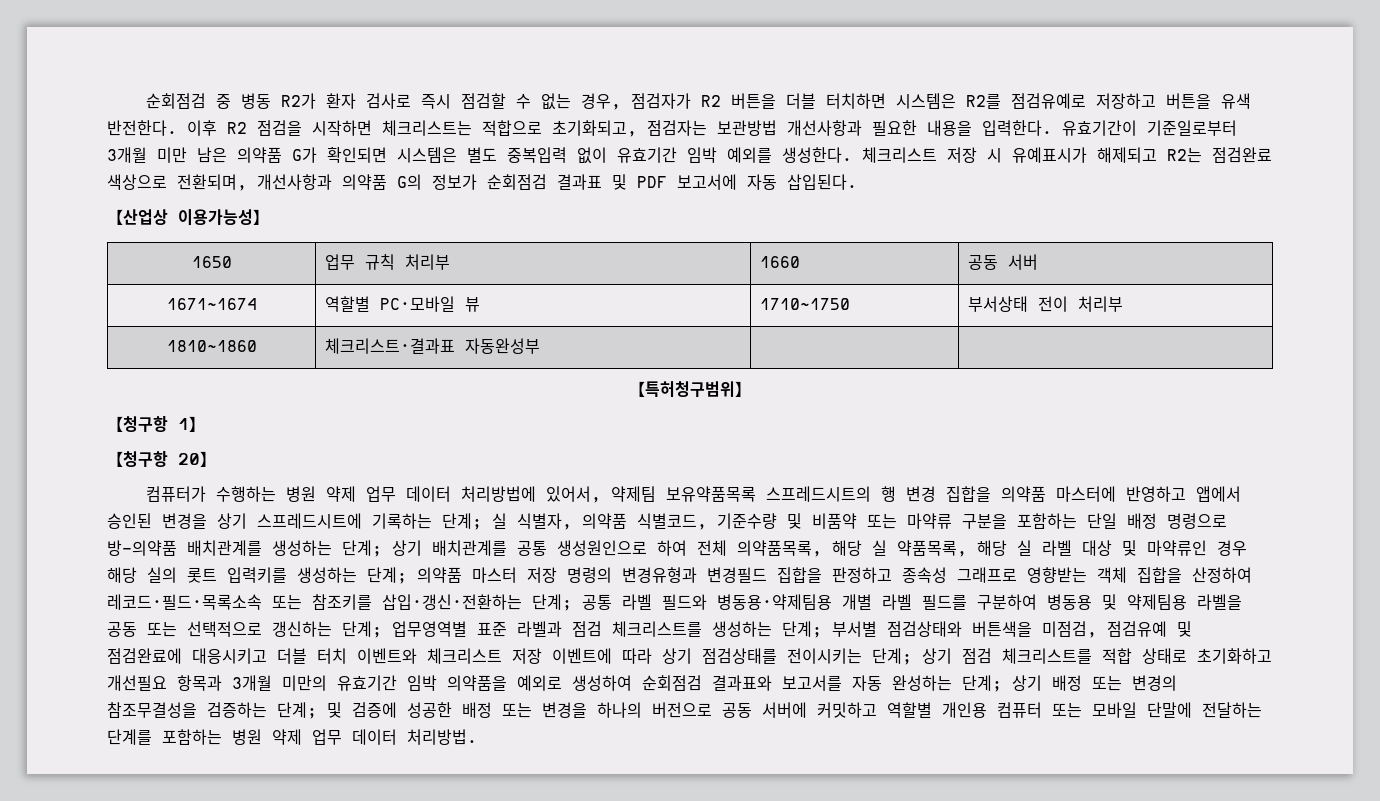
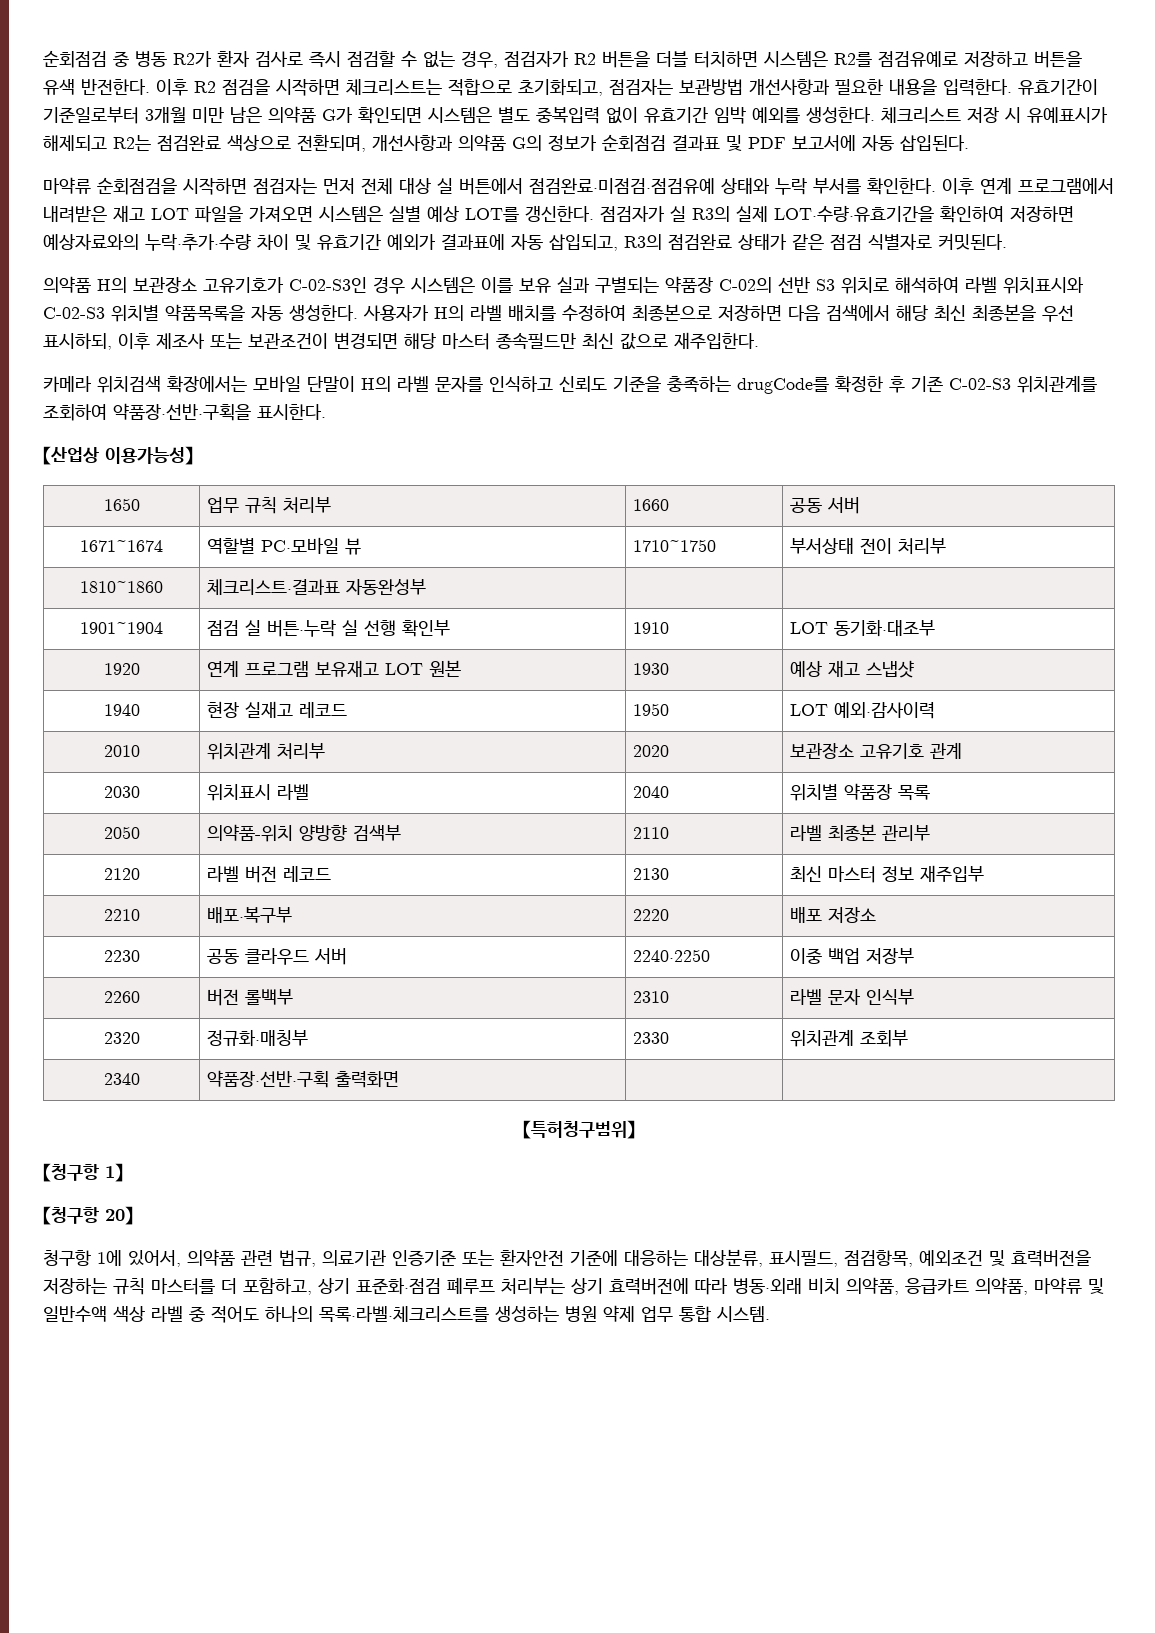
(857, 182) none -> [43,177,1114,195] [43,205,1074,223] [43,233,1007,251] [43,276,1084,294] [43,304,1074,322] [43,332,759,350] [43,375,1097,394] [43,403,326,421] // 마약류 순회점검을 시작하면 점검자는 먼저 전체 대상 실 버튼에서 점검완료·미점검·점검유예 상태와 누락 부서를 확인한다. 이후 연계 프로그램에서 내려받은 재고 LOT 파일을 가져오면 시스템은 실별 예상 LOT를 갱신한다. 점검자가 실 R3의 실제 LOT·수량·유효기간을 확인하여 저장하면 예상자료와의 누락·추가·수량 차이 및 유효기간 예외가 결과표에 자동 삽입되고, R3의 점검완료 상태가 같은 점검 식별자로 커밋된다. // 의약품 H의 보관장소 고유기호가 C-02-S3인 경우 시스템은 이를 보유 실과 구별되는 약품장 C-02의 선반 S3 위치로 해석하여 라벨 위치표시와 C-02-S3 위치별 약품목록을 자동 생성한다. 사용자가 H의 라벨 배치를 수정하여 최종본으로 저장하면 다음 검색에서 해당 최신 최종본을 우선 표시하되, 이후 제조사 또는 보관조건이 변경되면 해당 마스터 종속필드만 최신 값으로 재주입한다. // 카메라 위치검색 확장에서는 모바일 단말이 H의 라벨 문자를 인식하고 신뢰도 기준을 충족하는 drugCode를 확정한 후 기존 C-02-S3 위치관계를 조회하여 약품장·선반·구획을 표시한다.
(540, 346) none -> [80,622,163,634] [206,620,450,637] [632,622,669,634] [789,619,935,637] [103,663,140,675] [206,660,461,677] [632,663,669,675] [789,660,914,678] [103,704,140,716] [206,701,347,718] [632,703,669,716] [789,702,935,719] [103,745,140,757] [206,742,325,760] [632,745,669,757] [789,742,962,759] [103,786,140,798] [206,784,309,801] [632,786,669,798] [789,783,930,801] [103,826,140,839] [206,824,401,842] [632,827,669,839] [789,824,930,841] [103,868,140,880] [206,866,331,883] [632,868,669,880] [789,865,984,883] [103,909,140,921] [206,907,292,923] [632,909,669,921] [789,907,876,923] [103,950,140,962] [206,948,347,965] [632,949,710,962] [789,948,914,964] [103,991,140,1003] [206,989,293,1006] [632,991,669,1003] [789,989,914,1005] [103,1032,140,1044] [206,1029,308,1047] [632,1032,669,1044] [789,1029,908,1047] [103,1073,140,1085] [206,1070,399,1088] // 1901~1904 | 점검 실 버튼·누락 실 선행 확인부 | 1910 | LOT 동기화·대조부 // 1920 | 연계 프로그램 보유재고 LOT 원본 | 1930 | 예상 재고 스냅샷 // 1940 | 현장 실재고 레코드 | 1950 | LOT 예외·감사이력 // 2010 | 위치관계 처리부 | 2020 | 보관장소 고유기호 관계 // 2030 | 위치표시 라벨 | 2040 | 위치별 약품장 목록 // 2050 | 의약품-위치 양방향 검색부 | 2110 | 라벨 최종본 관리부 // 2120 | 라벨 버전 레코드 | 2130 | 최신 마스터 정보 재주입부 // 2210 | 배포·복구부 | 2220 | 배포 저장소 // 2230 | 공동 클라우드 서버 | 2240·2250 | 이중 백업 저장부 // 2260 | 버전 롤백부 | 2310 | 라벨 문자 인식부 // 2320 | 정규화·매칭부 | 2330 | 위치관계 조회부 // 2340 | 약품장·선반·구획 출력화면 | |
[146,486,1242,503] [107,513,1227,530] [107,540,1247,557] [107,567,1252,584] [107,594,1242,611] [107,621,1192,638] [107,648,1272,665] [107,675,1177,692] [107,702,1262,719] [107,729,477,745] 컴퓨터가 수행하는 병원 약제 업무 데이터 처리방법에 있어서, 약제팀 보유약품목록 스프레드시트의 행 변경 집합을 의약품 마스터에 반영하고 앱에서 승인된 변경을 상기 스프레드시트에 기록하는 단계; 실 식별자, 의약품 식별코드, 기준수량 및 비품약 또는 마약류 구분을 포함하는 단일 배정 명령으로 방-의약품 배치관계를 생성하는 단계; 상기 배치관계를 공통 생성원인으로 하여 전체 의약품목록, 해당 실 약품목록, 해당 실 라벨 대상 및 마약류인 경우 해당 실의 롯트 입력키를 생성하는 단계; 의약품 마스터 저장 명령의 변경유형과 변경필드 집합을 판정하고 종속성 그래프로 영향받는 객체 집합을 산정하여 레코드·필드·목록소속 또는 참조키를 삽입·갱신·전환하는 단계; 공통 라벨 필드와 병동용·약제팀용 개별 라벨 필드를 구분하여 병동용 및 약제팀용 라벨을 공동 또는 선택적으로 갱신하는 단계; 업무영역별 표준 라벨과 점검 체크리스트를 생성하는 단계; 부서별 점검상태와 버튼색을 미점검, 점검유예 및 점검완료에 대응시키고 더블 터치 이벤트와 체크리스트 저장 이벤트에 따라 상기 점검상태를 전이시키는 단계; 상기 점검 체크리스트를 적합 상태로 초기화하고 개선필요 항목과 3개월 미만의 유효기간 임박 의약품을 예외로 생성하여 순회점검 결과표와 보고서를 자동 완성하는 단계; 상기 배정 또는 변경의 참조무결성을 검증하는 단계; 및 검증에 성공한 배정 또는 변경을 하나의 버전으로 공동 서버에 커밋하고 역할별 개인용 컴퓨터 또는 모바일 단말에 전달하는 단계를 포함하는 병원 약제 업무 데이터 처리방법. -> [43,1249,1091,1267] [43,1277,1104,1295] [43,1305,770,1323] 청구항 1에 있어서, 의약품 관련 법규, 의료기관 인증기준 또는 환자안전 기준에 대응하는 대상분류, 표시필드, 점검항목, 예외조건 및 효력버전을 저장하는 규칙 마스터를 더 포함하고, 상기 표준화·점검 폐루프 처리부는 상기 효력버전에 따라 병동·외래 비치 의약품, 응급카트 의약품, 마약류 및 일반수액 색상 라벨 중 적어도 하나의 목록·라벨·체크리스트를 생성하는 병원 약제 업무 통합 시스템.

